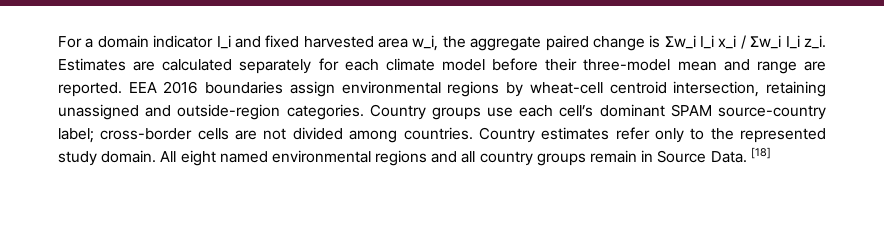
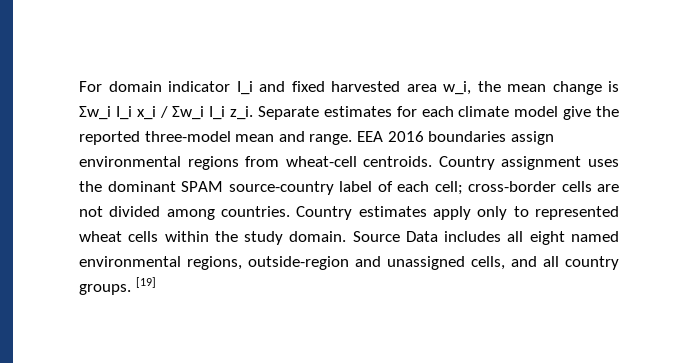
[85,38,94,48] a -> (102, 86) none
[470,35,589,51] aggregate paired -> [507,84,546,92] mean
[58,58,826,74] [58,82,122,97] Estimates are calculated separately for each climate model before their three-model mean and range are reported. -> [258,106,619,120] [79,131,353,145] Separate estimates for each climate model give the reported three-model mean and range.
[506,81,827,97] [58,104,826,120] [58,128,94,143] by wheat-cell centroid intersection, retaining unassigned and outside-region categories. Country groups use each cell’s dominant SPAM source-country label; -> [245,156,619,170] [79,181,463,195] from wheat-cell centroids. Country assignment uses the dominant SPAM source-country label of each cell;
[615,127,650,140] refer -> [432,206,471,220] apply
[710,128,827,143] [58,147,771,166] the represented study domain. All eight named environmental regions and all country groups remain in Source Data. [18] -> [534,206,619,220] [79,231,619,245] [79,256,619,270] [79,277,156,295] represented wheat cells within the study domain. Source Data includes all eight named environmental regions, outside-region and unassigned cells, and all country groups. [19]

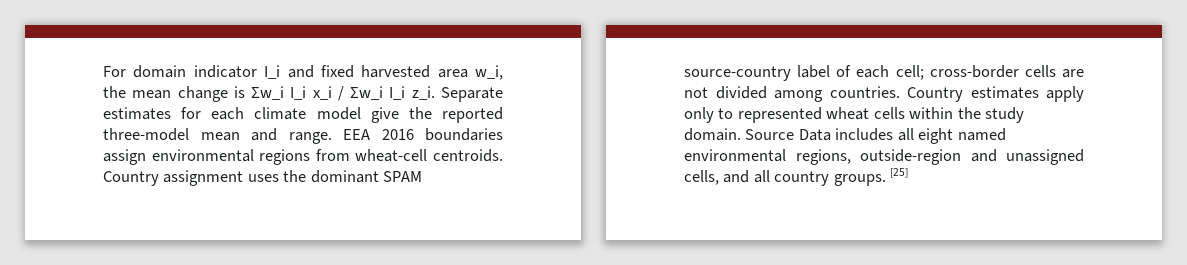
[135,277,156,288] [19] -> [890,168,909,178] [25]

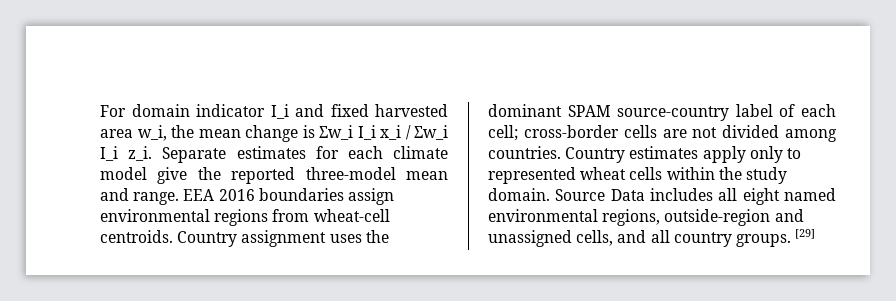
[890,168,909,178] [25] -> [795,229,816,239] [29]

